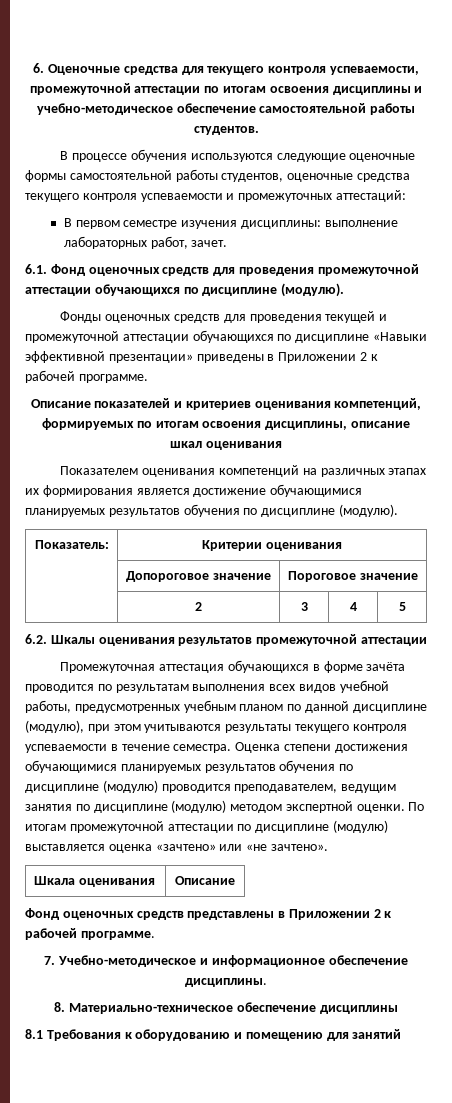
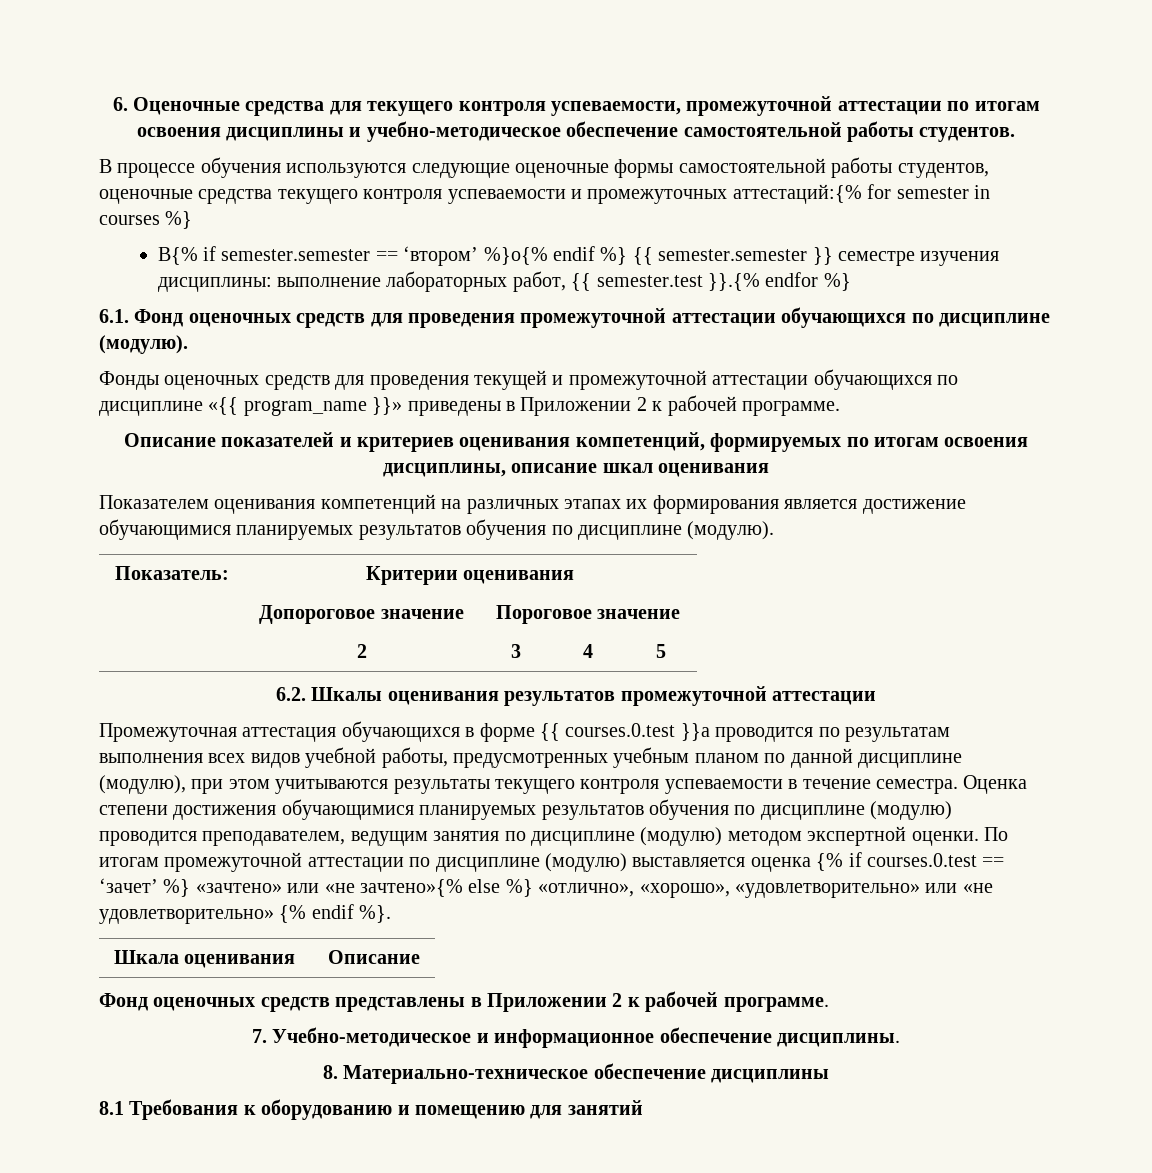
[335,190,406,202] [63,218,120,229] аттестаций: // В первом -> [732,184,990,204] [99,211,193,229] [157,246,833,266] аттестаций:{% for semester in courses %} // В{% if semester.semester == ‘втором’ %}о{% endif %} {{ semester.semester }}
[191,240,228,247] зачет. -> [571,272,851,291] {{ semester.test }}.{% endfor %}
[372,332,427,341] [25,351,193,363] «Навыки эффективной презентации» -> [208,397,403,416] «{{ program_name }}»
[366,662,406,671] зачёта -> [540,723,710,741] {{ courses.0.test }}а
[155,844,328,851] «зачтено» или «не зачтено». -> [816,852,1005,871] [99,878,993,898] [99,904,392,924] {% if courses.0.test == ‘зачет’ %} «зачтено» или «не зачтено»{% else %} «отлично», «хорошо», «удовлетворительно» или «не удовлетворительно» {% endif %}.

